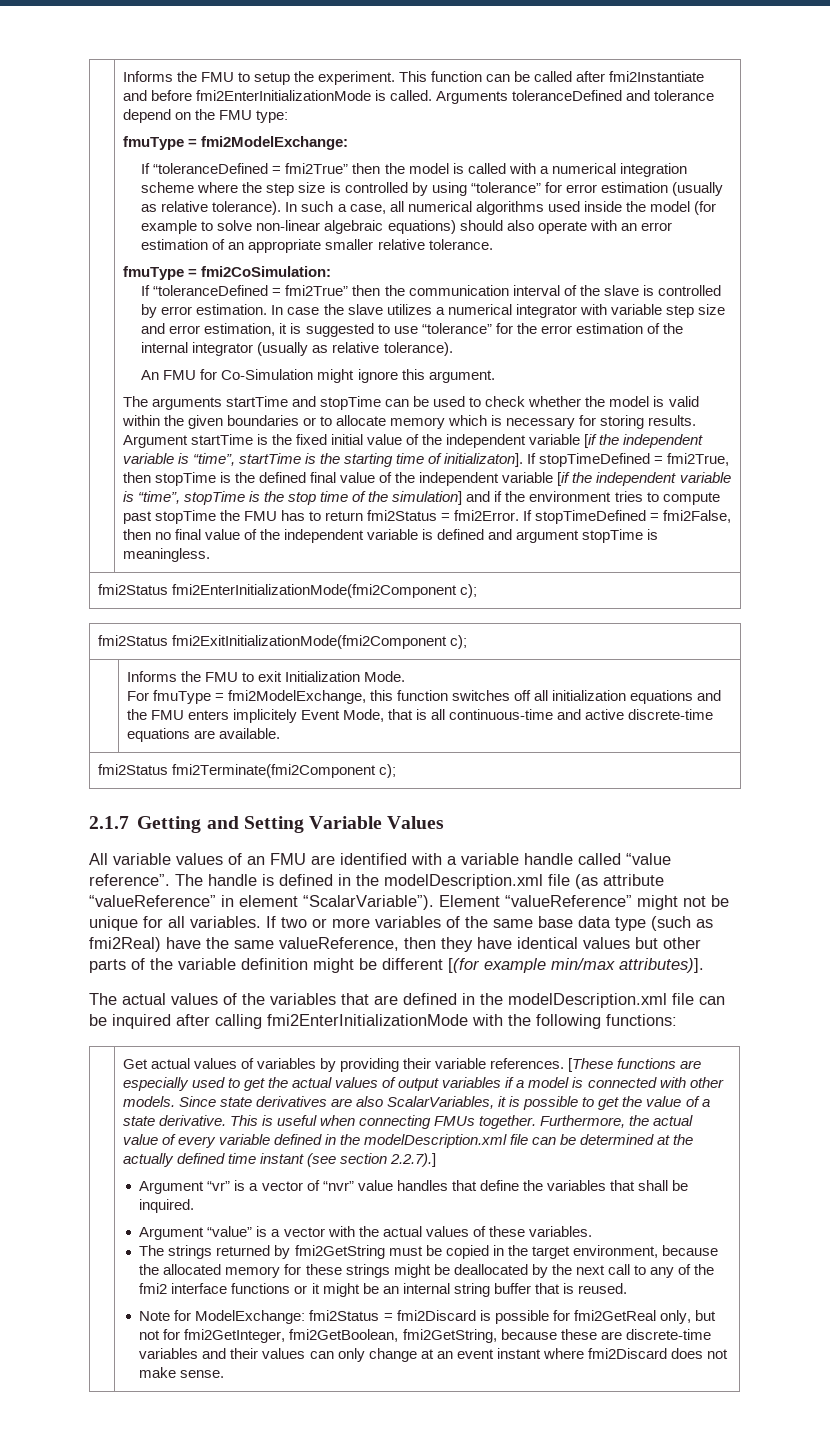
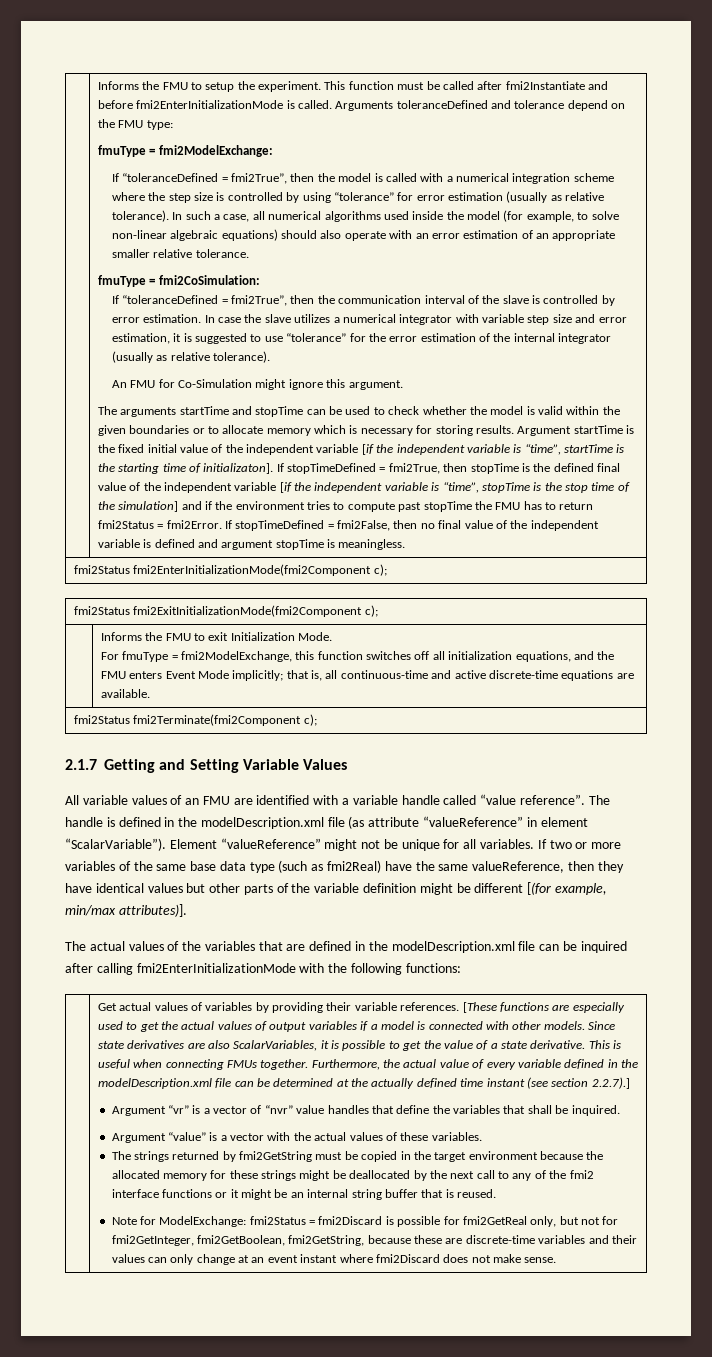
[486,74,511,82] can -> [397,82,425,90] must
[285,163,349,174] fmi2True” -> [231,173,288,184] fmi2True”,
[141,220,198,234] example -> [526,211,574,222] example,
[285,285,349,296] fmi2True” -> [231,295,288,306] fmi2True”,
[630,690,694,704] equations -> [515,651,571,662] equations,
[232,709,428,723] implicitely Event Mode, that is -> [165,670,323,681] Event Mode implicitly; that is,
[484,958,546,973] example -> [554,883,607,895] example,
[572,1245,658,1258] environment, -> [468,1151,538,1160] environment

